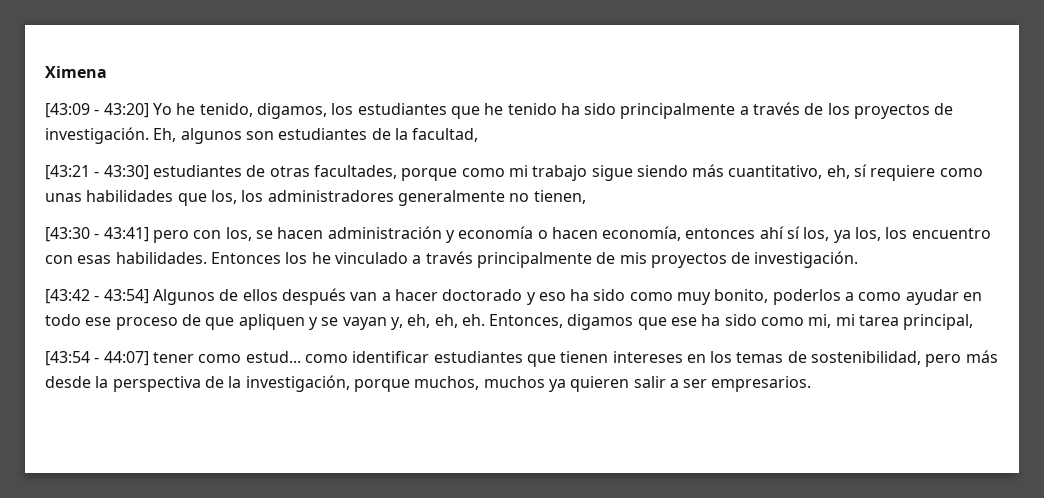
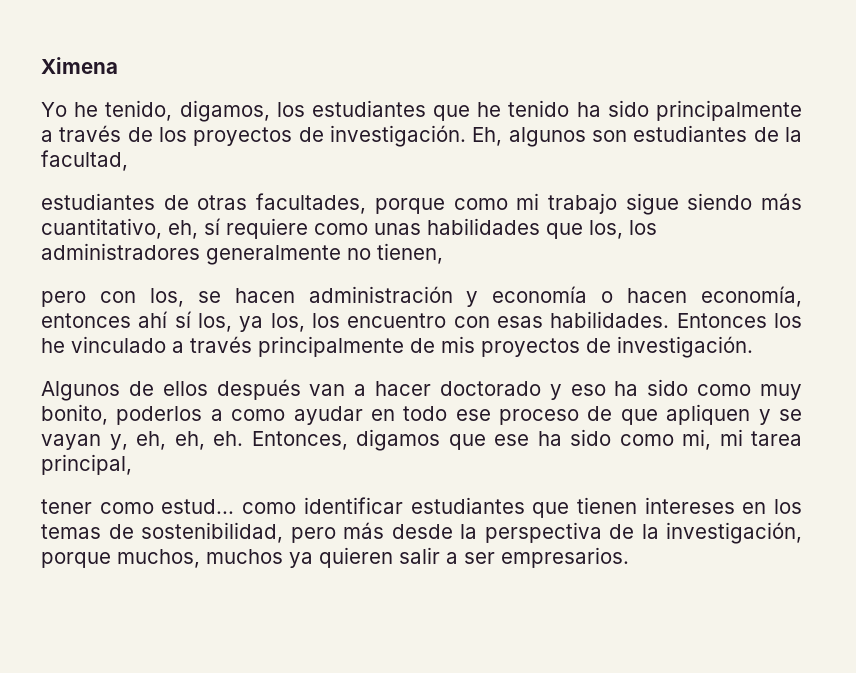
[45,103,149,118] [43:09 - 43:20] -> (118, 65) none
[45,165,149,180] [43:21 - 43:30] -> (128, 160) none
[45,227,149,242] [43:30 - 43:41] -> (443, 253) none
[45,289,149,304] [43:42 - 43:54] -> (753, 347) none
[45,351,149,366] [43:54 - 44:07] -> (132, 464) none

